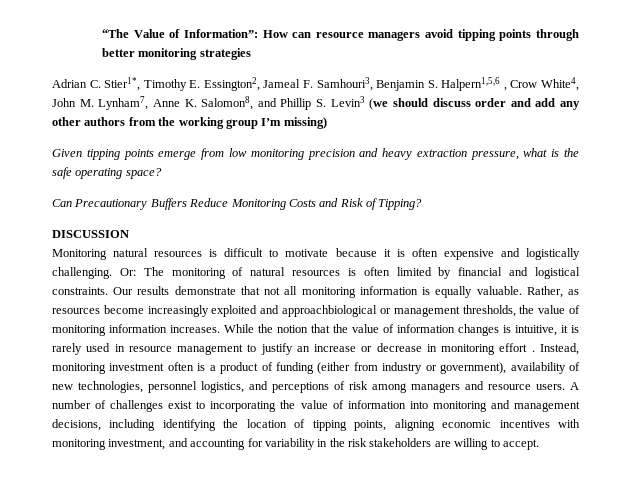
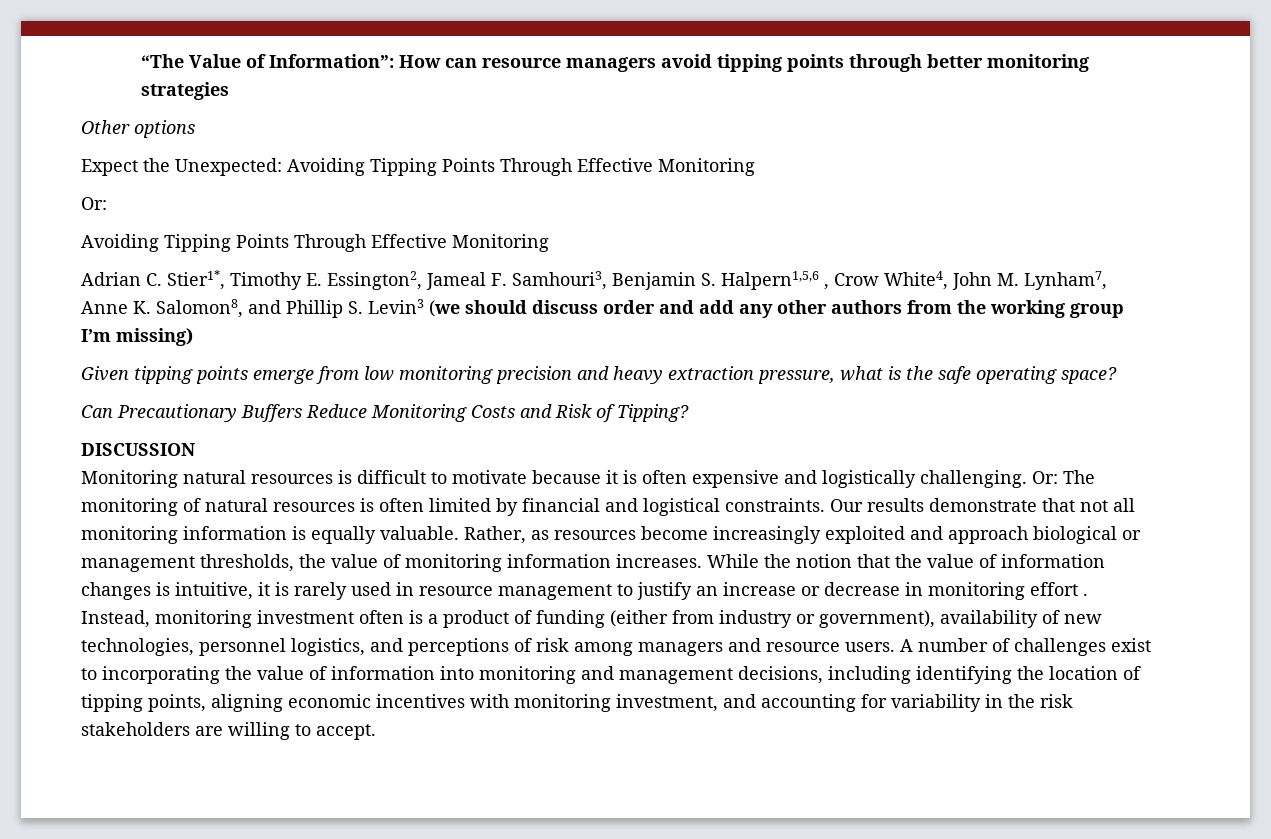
(251, 54) none -> [81,120,195,138] [81,158,755,176] [81,197,107,210] [81,234,549,252] // Other options // Expect the Unexpected: Avoiding Tipping Points Through Effective Monitoring // Or: // Avoiding Tipping Points Through Effective Monitoring
[282,305,378,317] approachbiological -> [948,526,1117,544] approach biological

